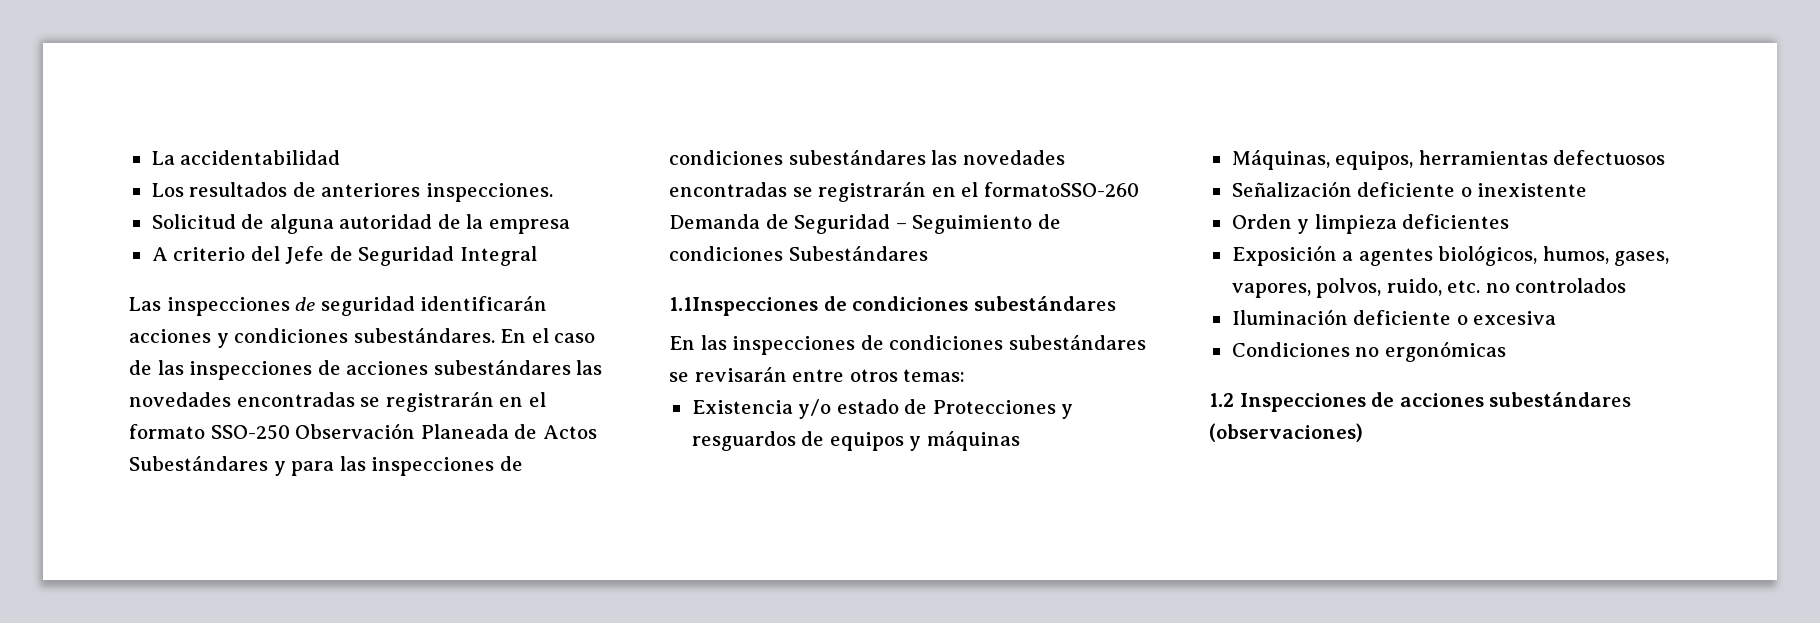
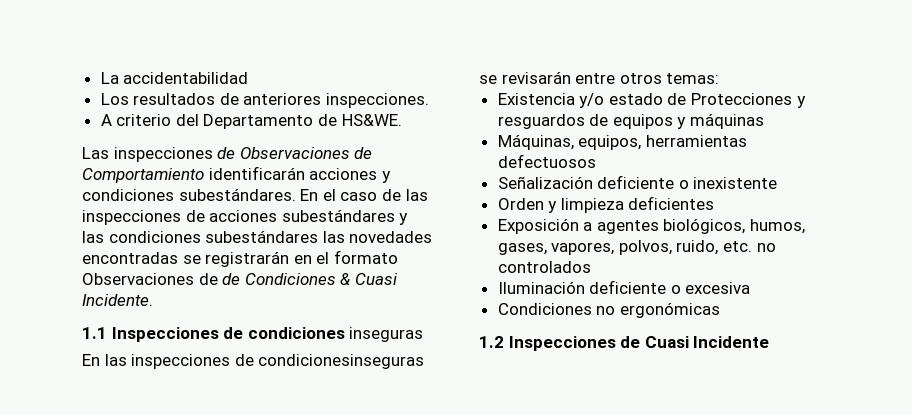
[151,214,570,234] // Solicitud de alguna autoridad de la empresa -> (430, 100) none
[285,246,537,266] Jefe de Seguridad Integral -> [203,114,402,129] Departamento de HS&WE.
[320,296,415,316] seguridad -> [239,147,373,159] [82,168,204,183] Observaciones de Comportamiento
[576,360,603,375] [129,392,546,412] [129,423,597,440] [129,456,523,476] las novedades encontradas se registrarán en el formato SSO-250 Observación Planeada de Actos Subestándares y para las inspecciones de -> [399,213,409,225] [82,231,104,243] y las
[983,182,1139,197] [669,214,1061,234] [669,246,928,261] [669,296,1116,316] formatoSSO-260 Demanda de Seguridad – Seguimiento de condiciones Subestándares // 1.1Inspecciones de condiciones subestándares -> [333,250,398,264] [82,273,398,285] [82,294,153,306] [82,327,424,342] formato Observaciones de de Condiciones & Cuasi Incidente. // 1.1 Inspecciones de condiciones inseguras
[889,335,1146,350] condiciones subestándares -> [258,354,425,369] condicionesinseguras
[1399,392,1632,407] [1209,423,1363,442] acciones subestándares (observaciones) -> [644,336,770,348] Cuasi Incidente

